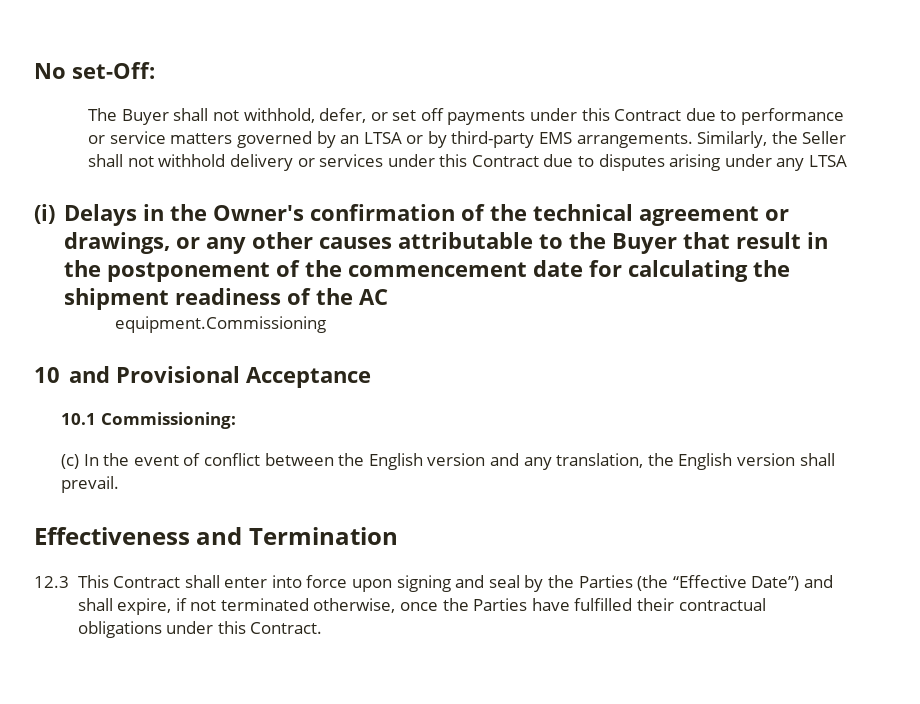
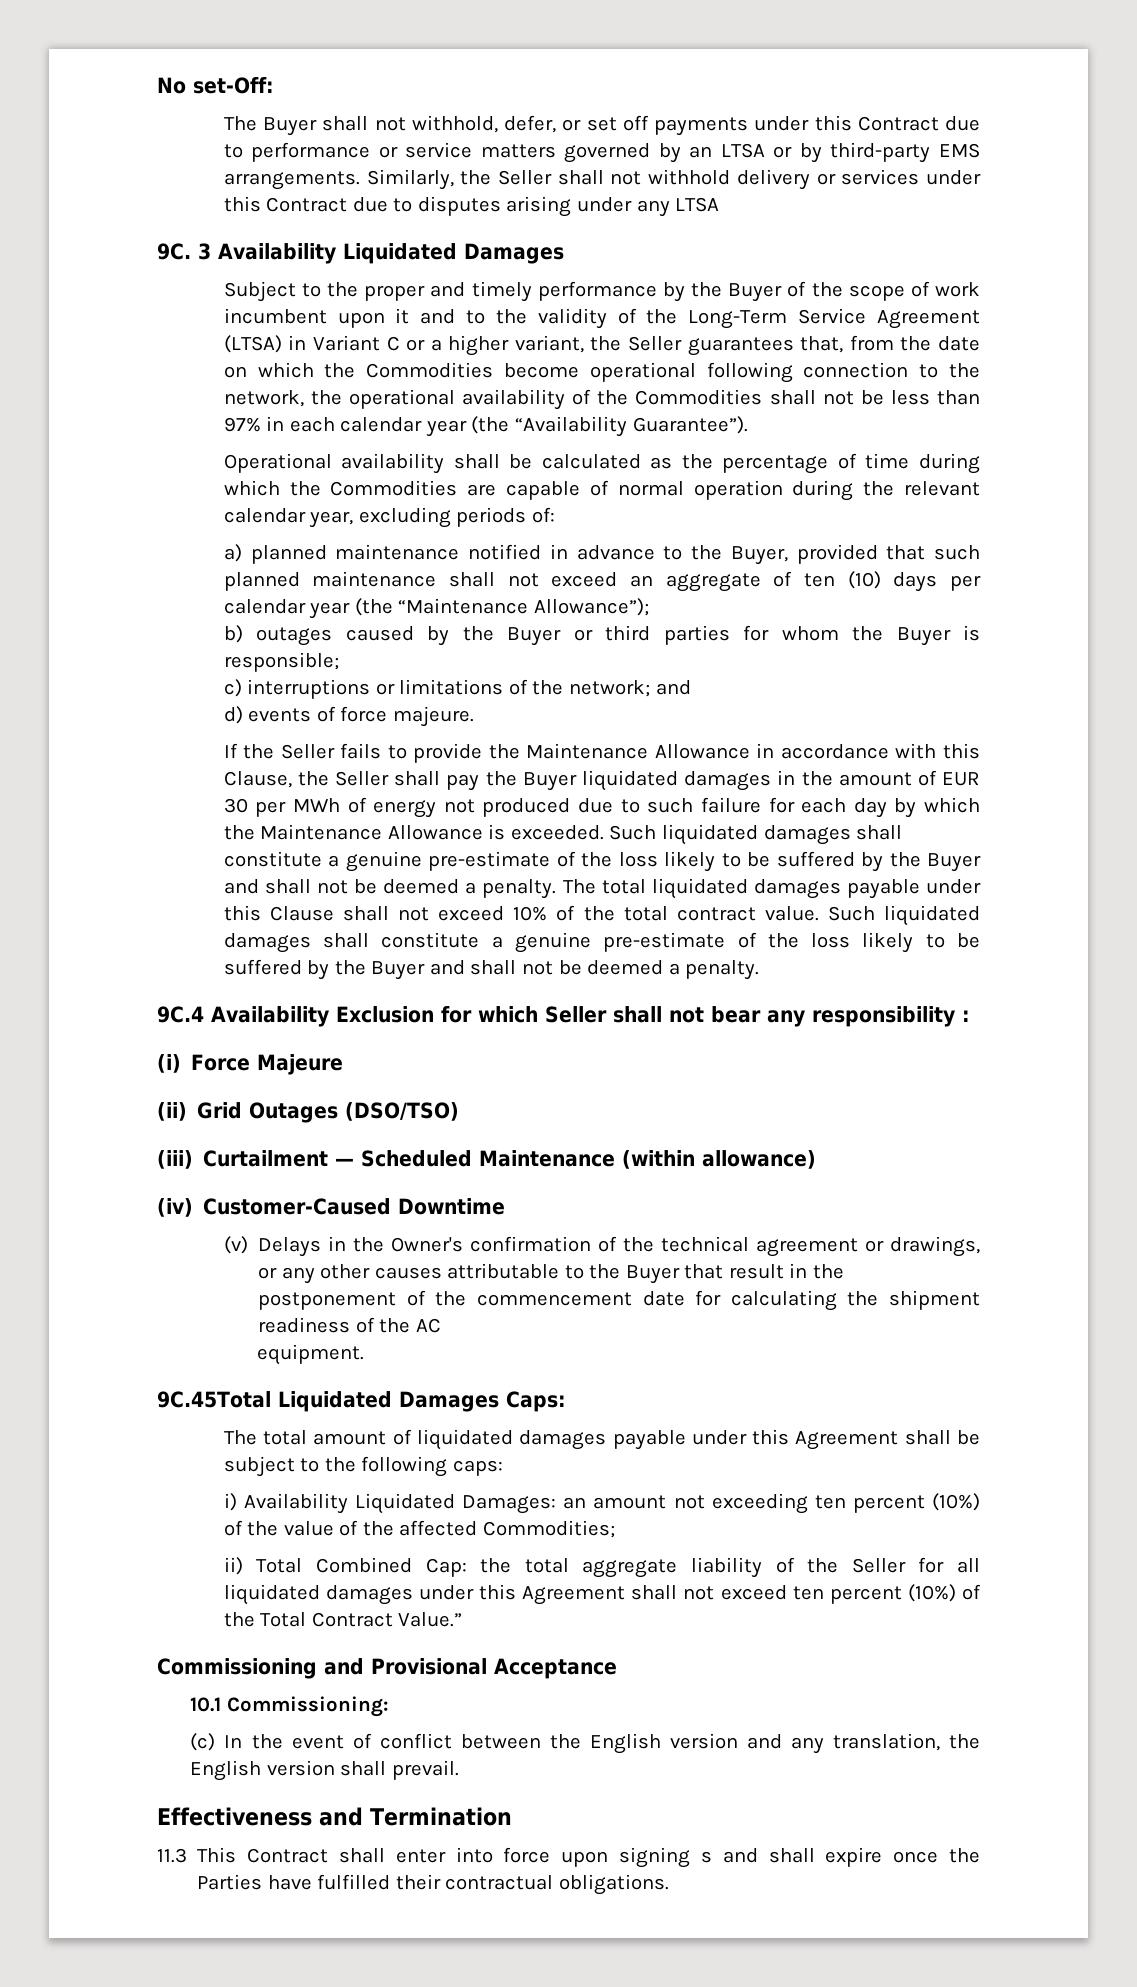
[34,204,55,224] (i) -> [157,243,564,264] [223,281,980,302] [223,308,980,329] [223,335,980,356] [223,362,980,383] [223,389,980,410] [223,416,748,437] [223,453,980,474] [223,480,980,501] [223,507,555,528] [223,544,981,565] [223,571,982,592] [223,598,649,619] [223,625,981,646] [223,652,339,672] [223,679,691,699] [223,706,474,727] [223,743,981,763] [223,770,981,791] [223,797,981,818] [223,824,903,845] [223,851,981,872] [223,878,981,899] [223,905,980,926] [223,932,980,953] [223,959,760,980] [157,1006,970,1027] [157,1054,344,1075] [157,1102,460,1123] [157,1150,817,1169] [157,1198,506,1217] [223,1236,248,1254] 9C. 3 Availability Liquidated Damages // Subject to the proper and timely performance by the Buyer of the scope of work incumbent upon it and to the validity of the Long-Term Service Agreement (LTSA) in Variant C or a higher variant, the Seller guarantees that, from the date on which the Commodities become operational following connection to the network, the operational availability of the Commodities shall not be less than 97% in each calendar year (the “Availability Guarantee”). // Operational availability shall be calculated as the percentage of time during which the Commodities are capable of normal operation during the relevant calendar year, excluding periods of: // a) planned maintenance notified in advance to the Buyer, provided that such planned maintenance shall not exceed an aggregate of ten (10) days per calendar year (the “Maintenance Allowance”); // b) outages caused by the Buyer or third parties for whom the Buyer is responsible; // c) interruptions or limitations of the network; and // d) events of force majeure. // If the Seller fails to provide the Maintenance Allowance in accordance with this Clause, the Seller shall pay the Buyer liquidated damages in the amount of EUR 30 per MWh of energy not produced due to such failure for each day by which the Maintenance Allowance is exceeded. Such liquidated damages shall constitute a genuine pre-estimate of the loss likely to be suffered by the Buyer and shall not be deemed a penalty. The total liquidated damages payable under this Clause shall not exceed 10% of the total contract value. Such liquidated damages shall constitute a genuine pre-estimate of the loss likely to be suffered by the Buyer and shall not be deemed a penalty. // 9C.4 Availability Exclusion for which Seller shall not bear any responsibility : // (i) Force Majeure // (ii) Grid Outages (DSO/TSO) // (iii) Curtailment — Scheduled Maintenance (within allowance) // (iv) Customer-Caused Downtime // (v)
[115,316,327,333] [34,367,60,383] equipment.Commissioning // 10 -> [257,1344,365,1365] [157,1391,566,1412] [223,1429,981,1450] [223,1456,503,1477] [223,1493,981,1514] [223,1520,616,1538] [223,1557,980,1578] [223,1584,981,1605] [223,1612,463,1627] [157,1658,317,1679] equipment. // 9C.45Total Liquidated Damages Caps: // The total amount of liquidated damages payable under this Agreement shall be subject to the following caps: // i) Availability Liquidated Damages: an amount not exceeding ten percent (10%) of the value of the affected Commodities; // ii) Total Combined Cap: the total aggregate liability of the Seller for all liquidated damages under this Agreement shall not exceed ten percent (10%) of the Total Contract Value.” // Commissioning
[34,576,69,588] 12.3 -> [157,1848,187,1863] 11.3
[455,575,833,592] [77,598,396,615] and seal by the Parties (the “Effective Date”) and shall expire, if not terminated otherwise, -> [700,1847,883,1867] s and shall expire
[77,621,323,638] obligations under this Contract. -> [558,1874,669,1895] obligations.

